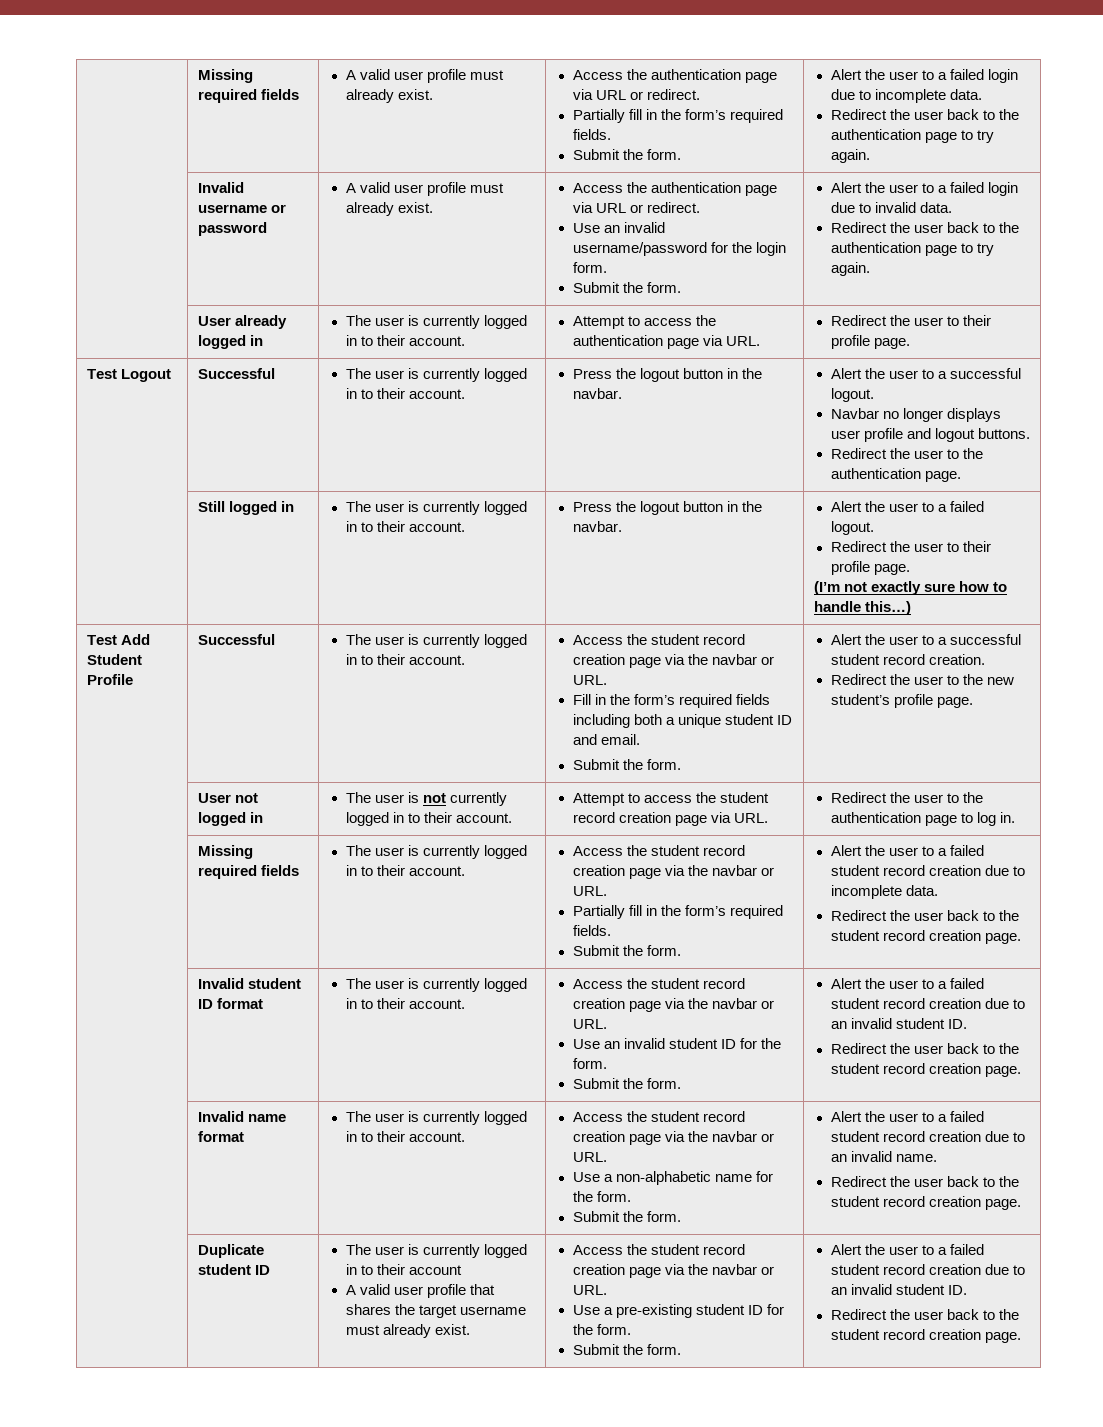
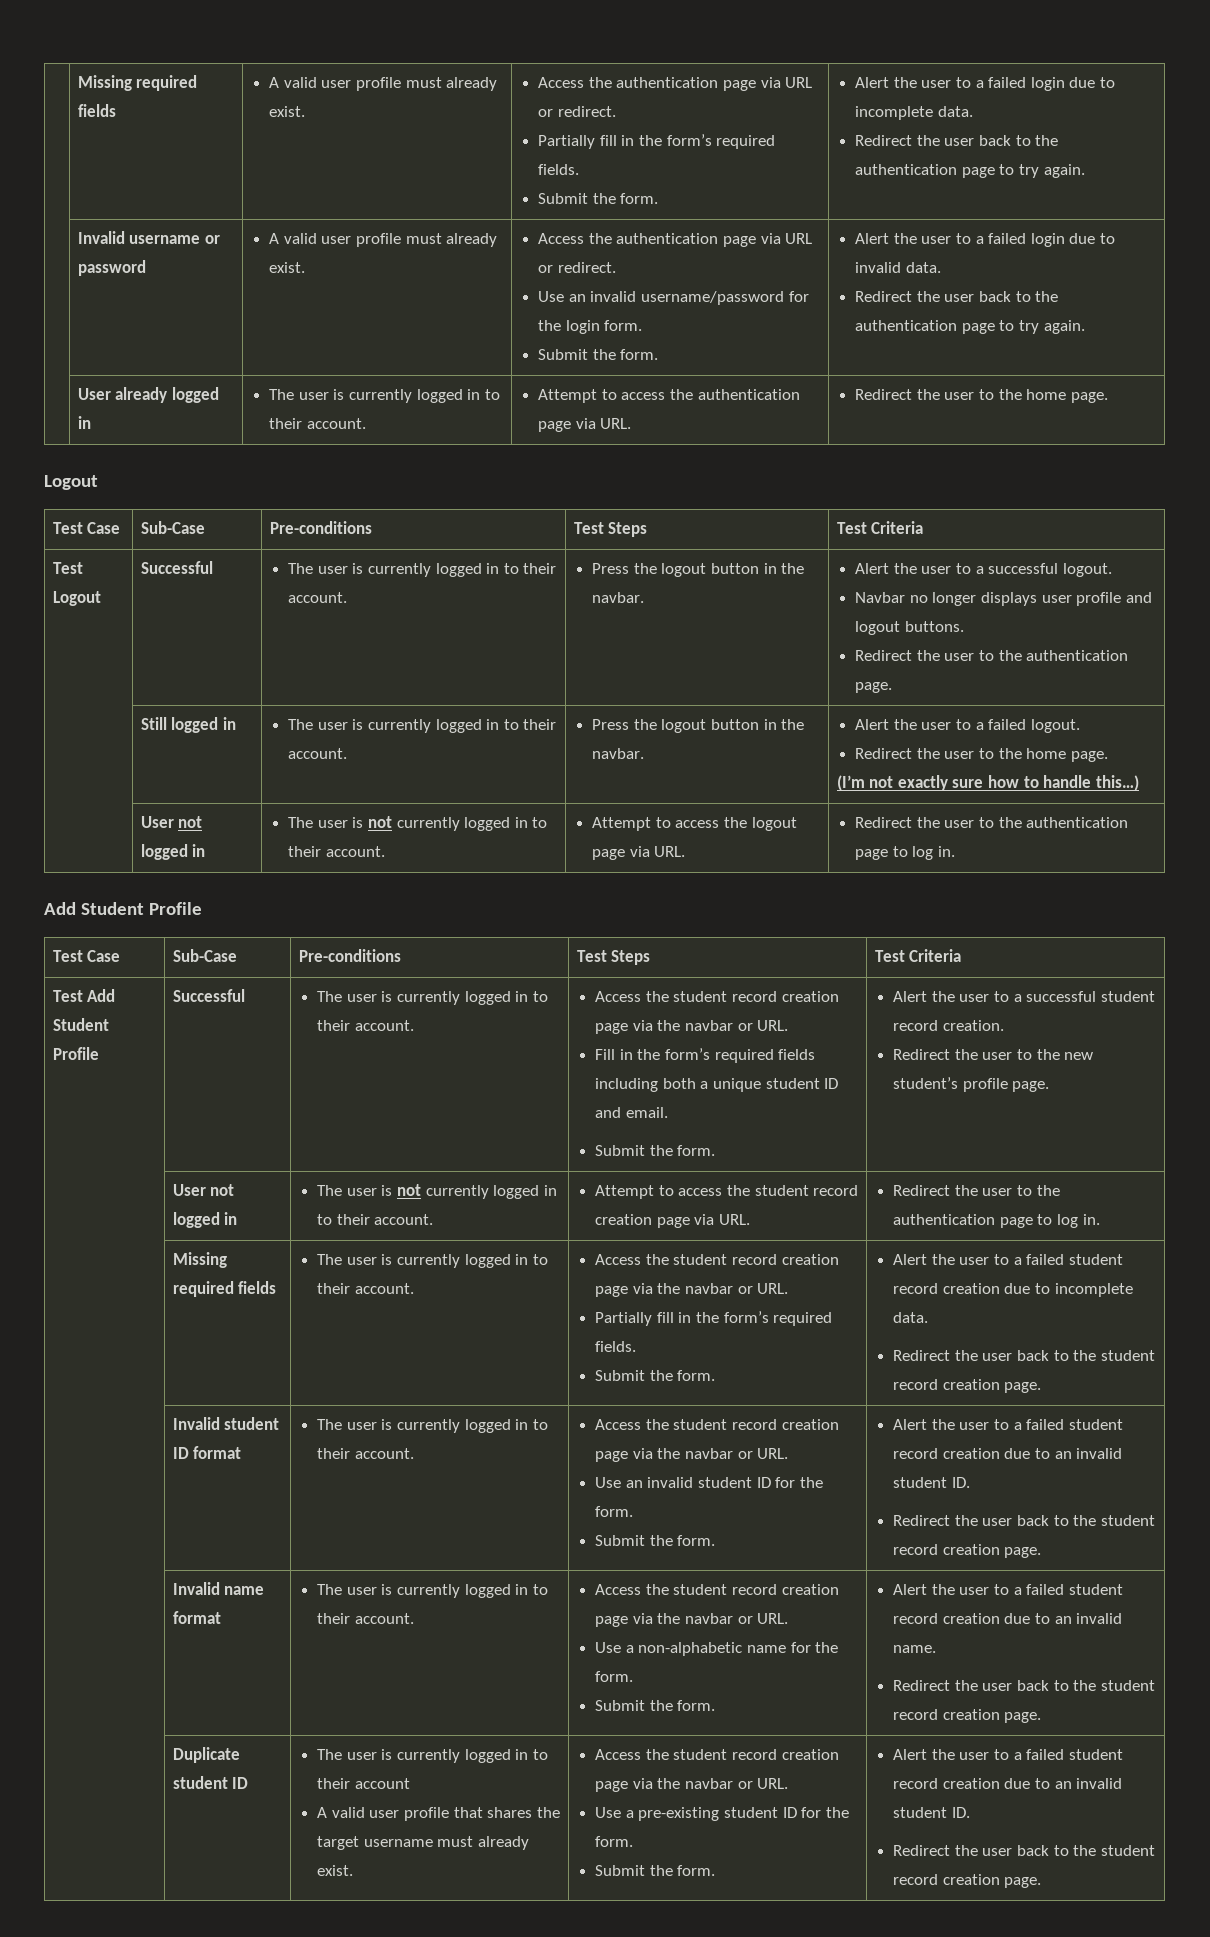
[962,315,991,326] [830,335,910,349] their profile page. -> [998,389,1108,403] [44,475,98,490] [52,522,121,534] [140,521,205,534] [269,521,372,534] [573,522,648,537] [836,521,924,534] the home page. // Logout // Test Case | Sub-Case | Pre-conditions | Test Steps | Test Criteria
[962,541,991,552] [830,561,870,575] their profile -> [998,748,1067,759] the home
(912, 608) none -> [140,816,203,828] [140,844,206,860] [288,816,548,831] [288,846,385,857] [592,817,797,831] [592,846,686,860] [855,817,1129,828] [855,846,956,860] [44,902,203,915] [52,950,121,962] [172,949,237,962] [298,949,401,962] [576,950,651,965] [874,949,962,962] // | User not logged in | The user is not currently logged in to their account. | Attempt to access the logout page via URL. | Redirect the user to the authentication page to log in. // Add Student Profile // Test Case | Sub-Case | Pre-conditions | Test Steps | Test Criteria

